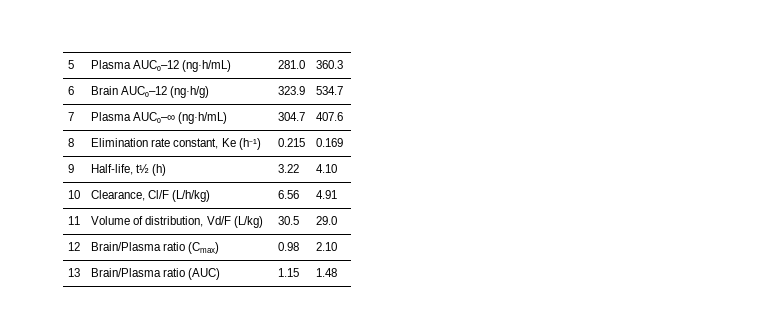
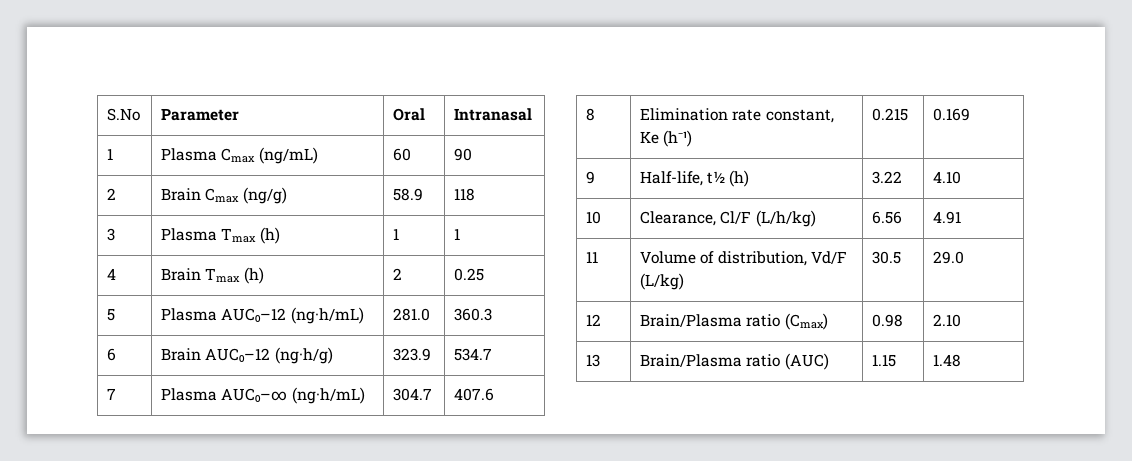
(68, 64) none -> [107,108,141,121] [161,108,240,121] [393,108,426,121] [454,108,533,121] [107,148,114,160] [161,147,318,164] [393,148,412,161] [454,148,473,161] [107,188,117,200] [161,187,287,204] [393,188,424,201] [454,188,476,201] [107,228,116,241] [161,227,280,244] [393,228,400,240] [454,228,461,240] [107,268,117,280] [161,267,264,284] [393,268,403,280] [454,268,485,281] S.No | Parameter | Oral | Intranasal // 1 | Plasma Cmax (ng/mL) | 60 | 90 // 2 | Brain Cmax (ng/g) | 58.9 | 118 // 3 | Plasma Tmax (h) | 1 | 1 // 4 | Brain Tmax (h) | 2 | 0.25 //

